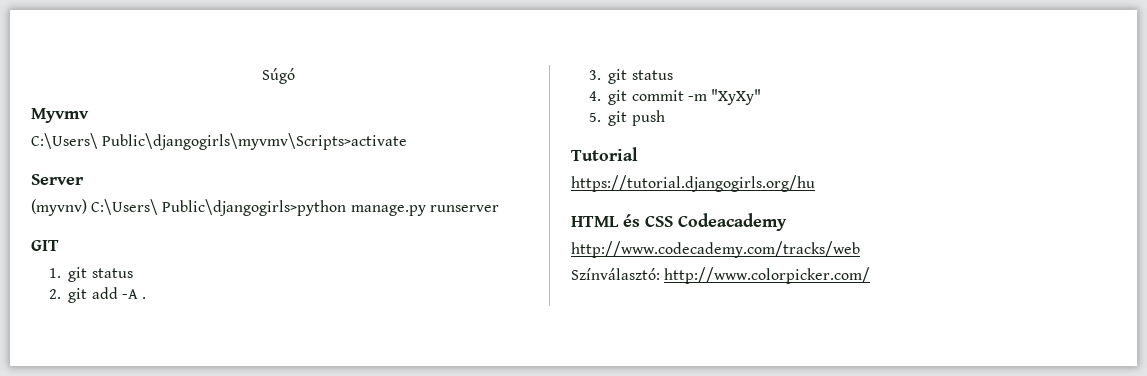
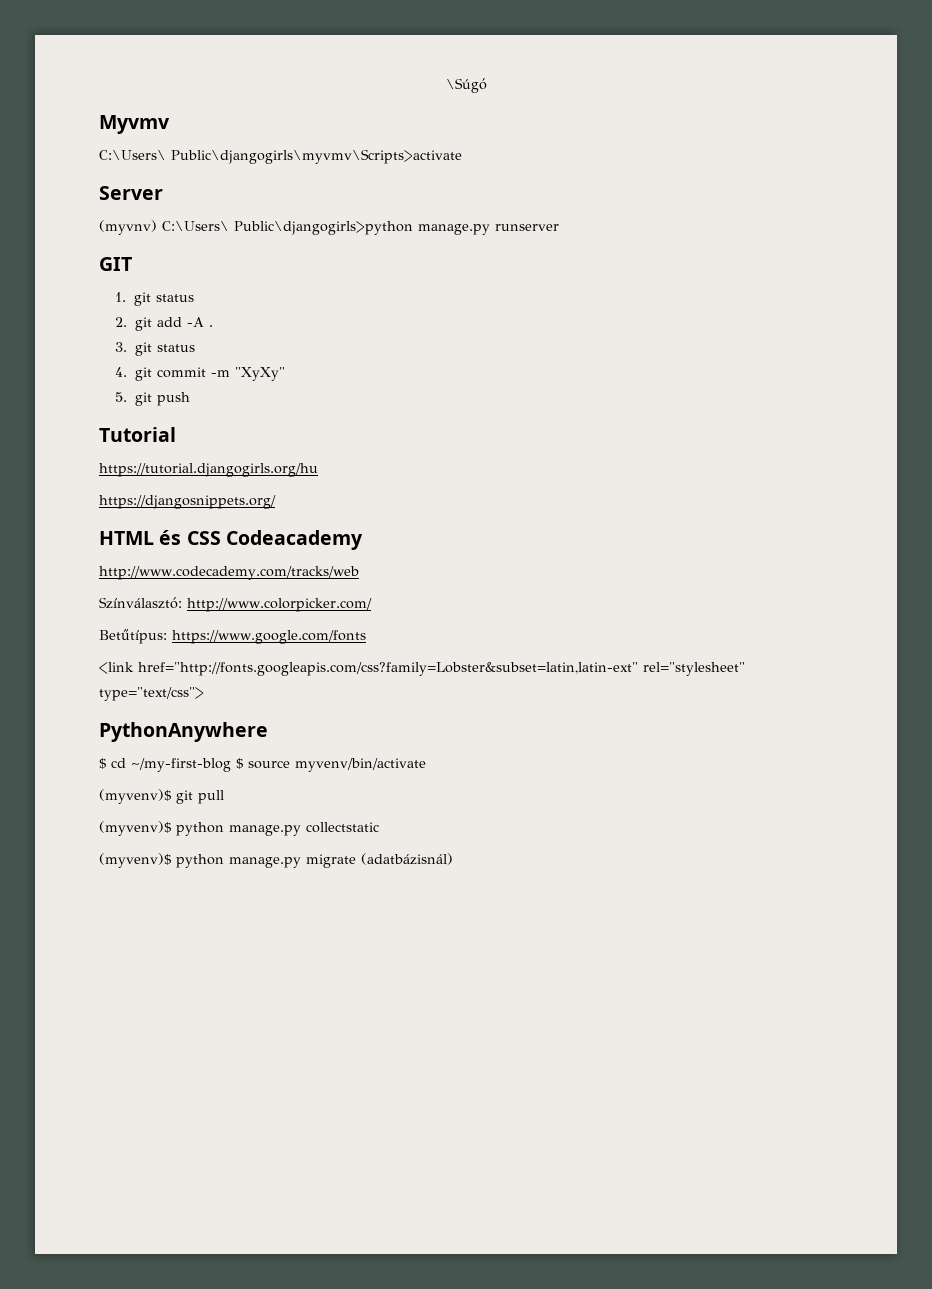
[262,68,295,84] Súgó -> [445,78,487,93] \Súgó
(815, 183) none -> [99,495,276,509] // https://djangosnippets.org/
(871, 275) none -> [99,629,366,644] [99,662,745,676] [99,687,204,701] [99,722,268,742] [99,758,426,772] [99,789,224,804] [99,821,379,836] [99,853,453,868] // Betűtípus: https://www.google.com/fonts // <link href="http://fonts.googleapis.com/css?family=Lobster&subset=latin,latin-ext" rel="stylesheet" type="text/css"> // PythonAnywhere // $ cd ~/my-first-blog $ source myvenv/bin/activate // (myvenv)$ git pull // (myvenv)$ python manage.py collectstatic // (myvenv)$ python manage.py migrate (adatbázisnál)

